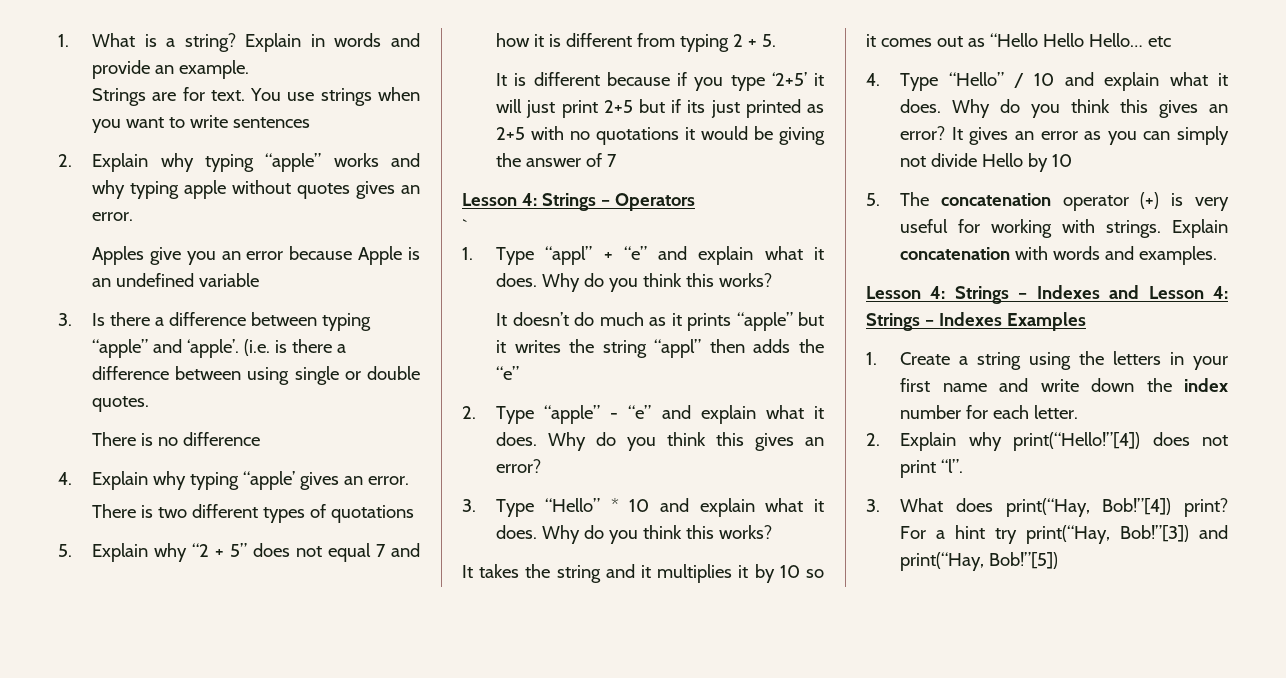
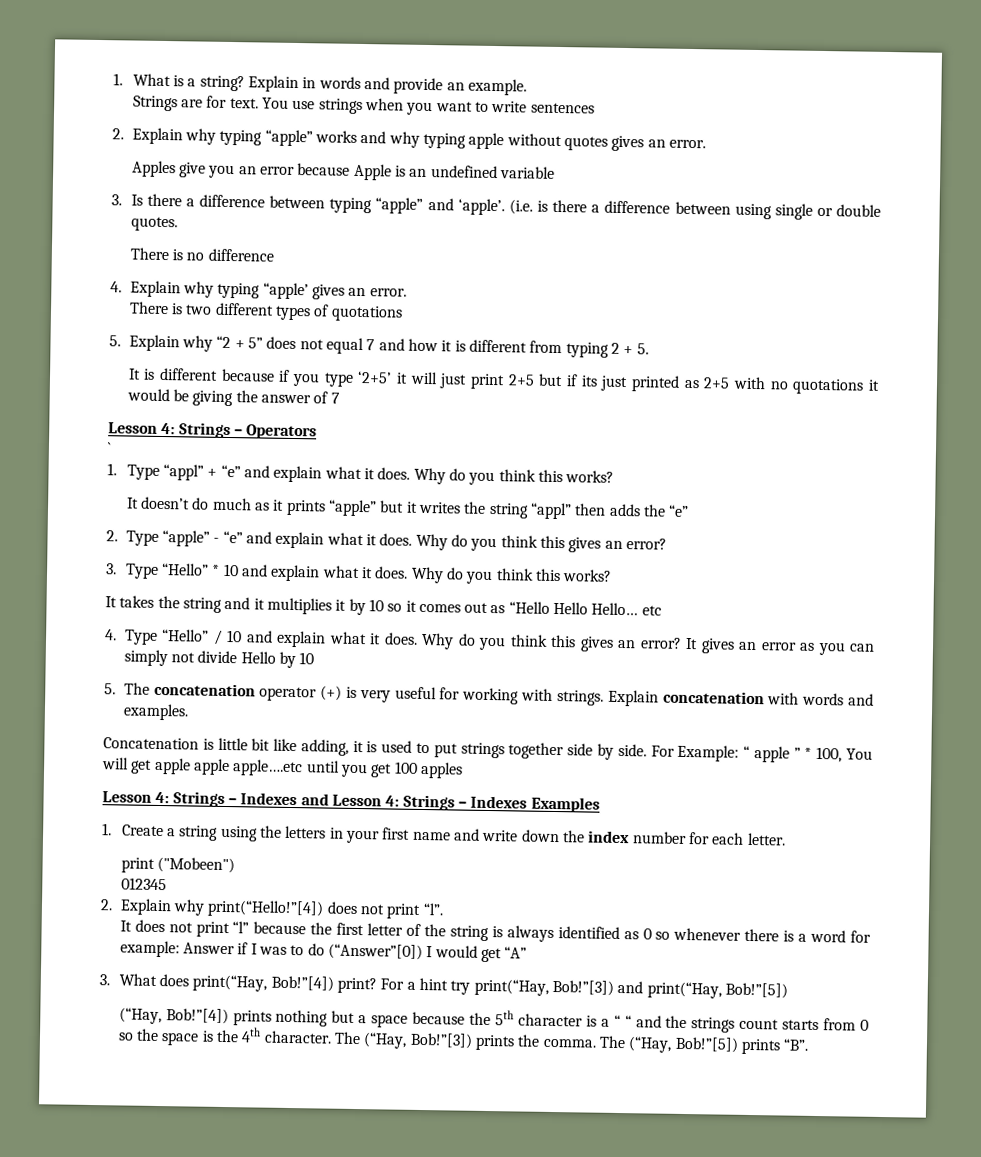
(1218, 255) none -> [103,737,873,763] [102,757,463,779] // Concatenation is little bit like adding, it is used to put strings together side by side. For Example: “ apple ” * 100, You will get apple apple apple….etc until you get 100 apples
(1079, 412) none -> [120,856,236,874] [120,877,167,891] // print ("Mobeen") // 012345
(964, 466) none -> [119,919,871,943] [119,940,528,963] // It does not print “l” because the first letter of the string is always identified as 0 so whenever there is a word for example: Answer if I was to do (“Answer”[0]) I would get “A”
(1059, 560) none -> [118,1007,869,1033] [117,1027,810,1055] // (“Hay, Bob!”[4]) prints nothing but a space because the 5th character is a “ “ and the strings count starts from 0 so the space is the 4th character. The (“Hay, Bob!”[3]) prints the comma. The (“Hay, Bob!”[5]) prints “B”.

